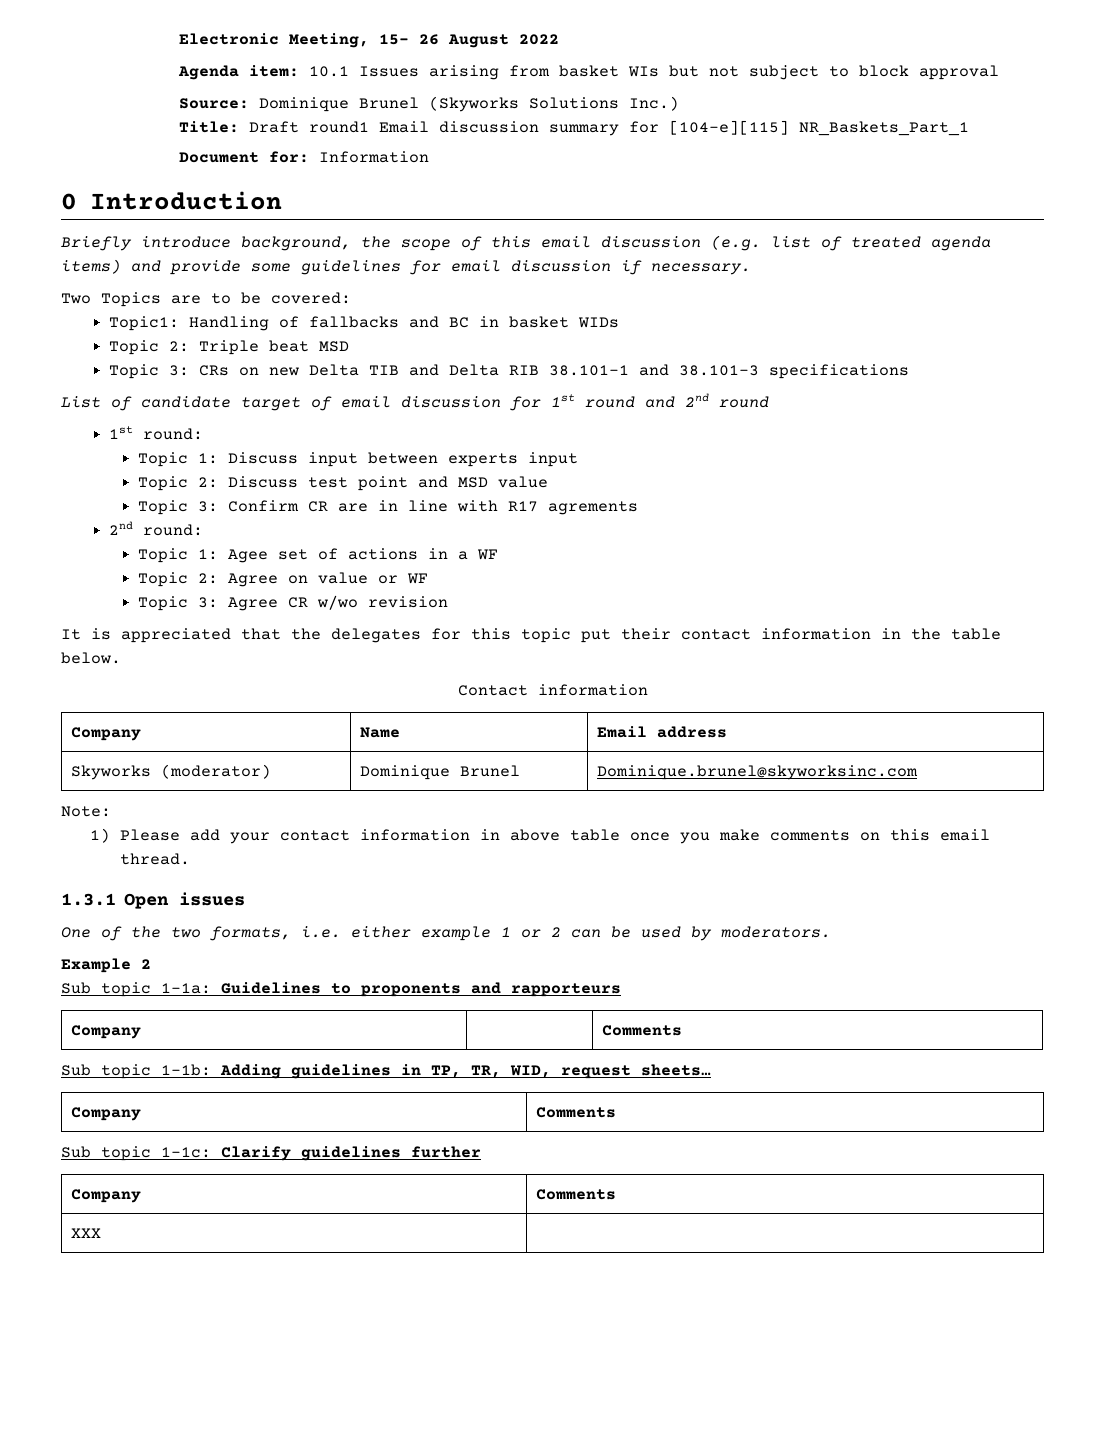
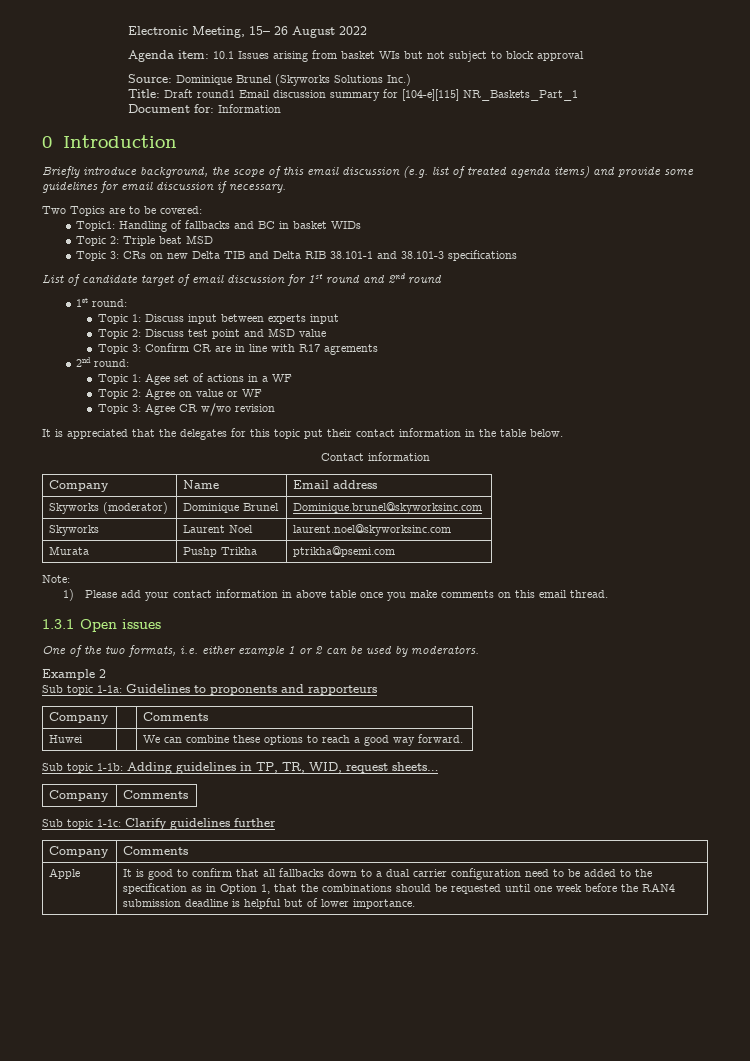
(918, 772) none -> [49,525,100,536] [183,525,254,533] [293,524,452,536] [49,546,90,555] [183,547,258,557] [293,546,396,557] // Skyworks | Laurent Noel | laurent.noel@skyworksinc.com // Murata | Pushp Trikha | ptrikha@psemi.com
(682, 1030) none -> [49,735,84,743] [143,734,464,746] // Huwei | | We can combine these options to reach a good way forward.
[70,1228,101,1238] XXX | -> [49,868,81,879] [123,868,653,880] [123,883,676,894] [123,898,416,909] Apple | It is good to confirm that all fallbacks down to a dual carrier configuration need to be added to the specification as in Option 1, that the combinations should be requested until one week before the RAN4 submission deadline is helpful but of lower importance.

